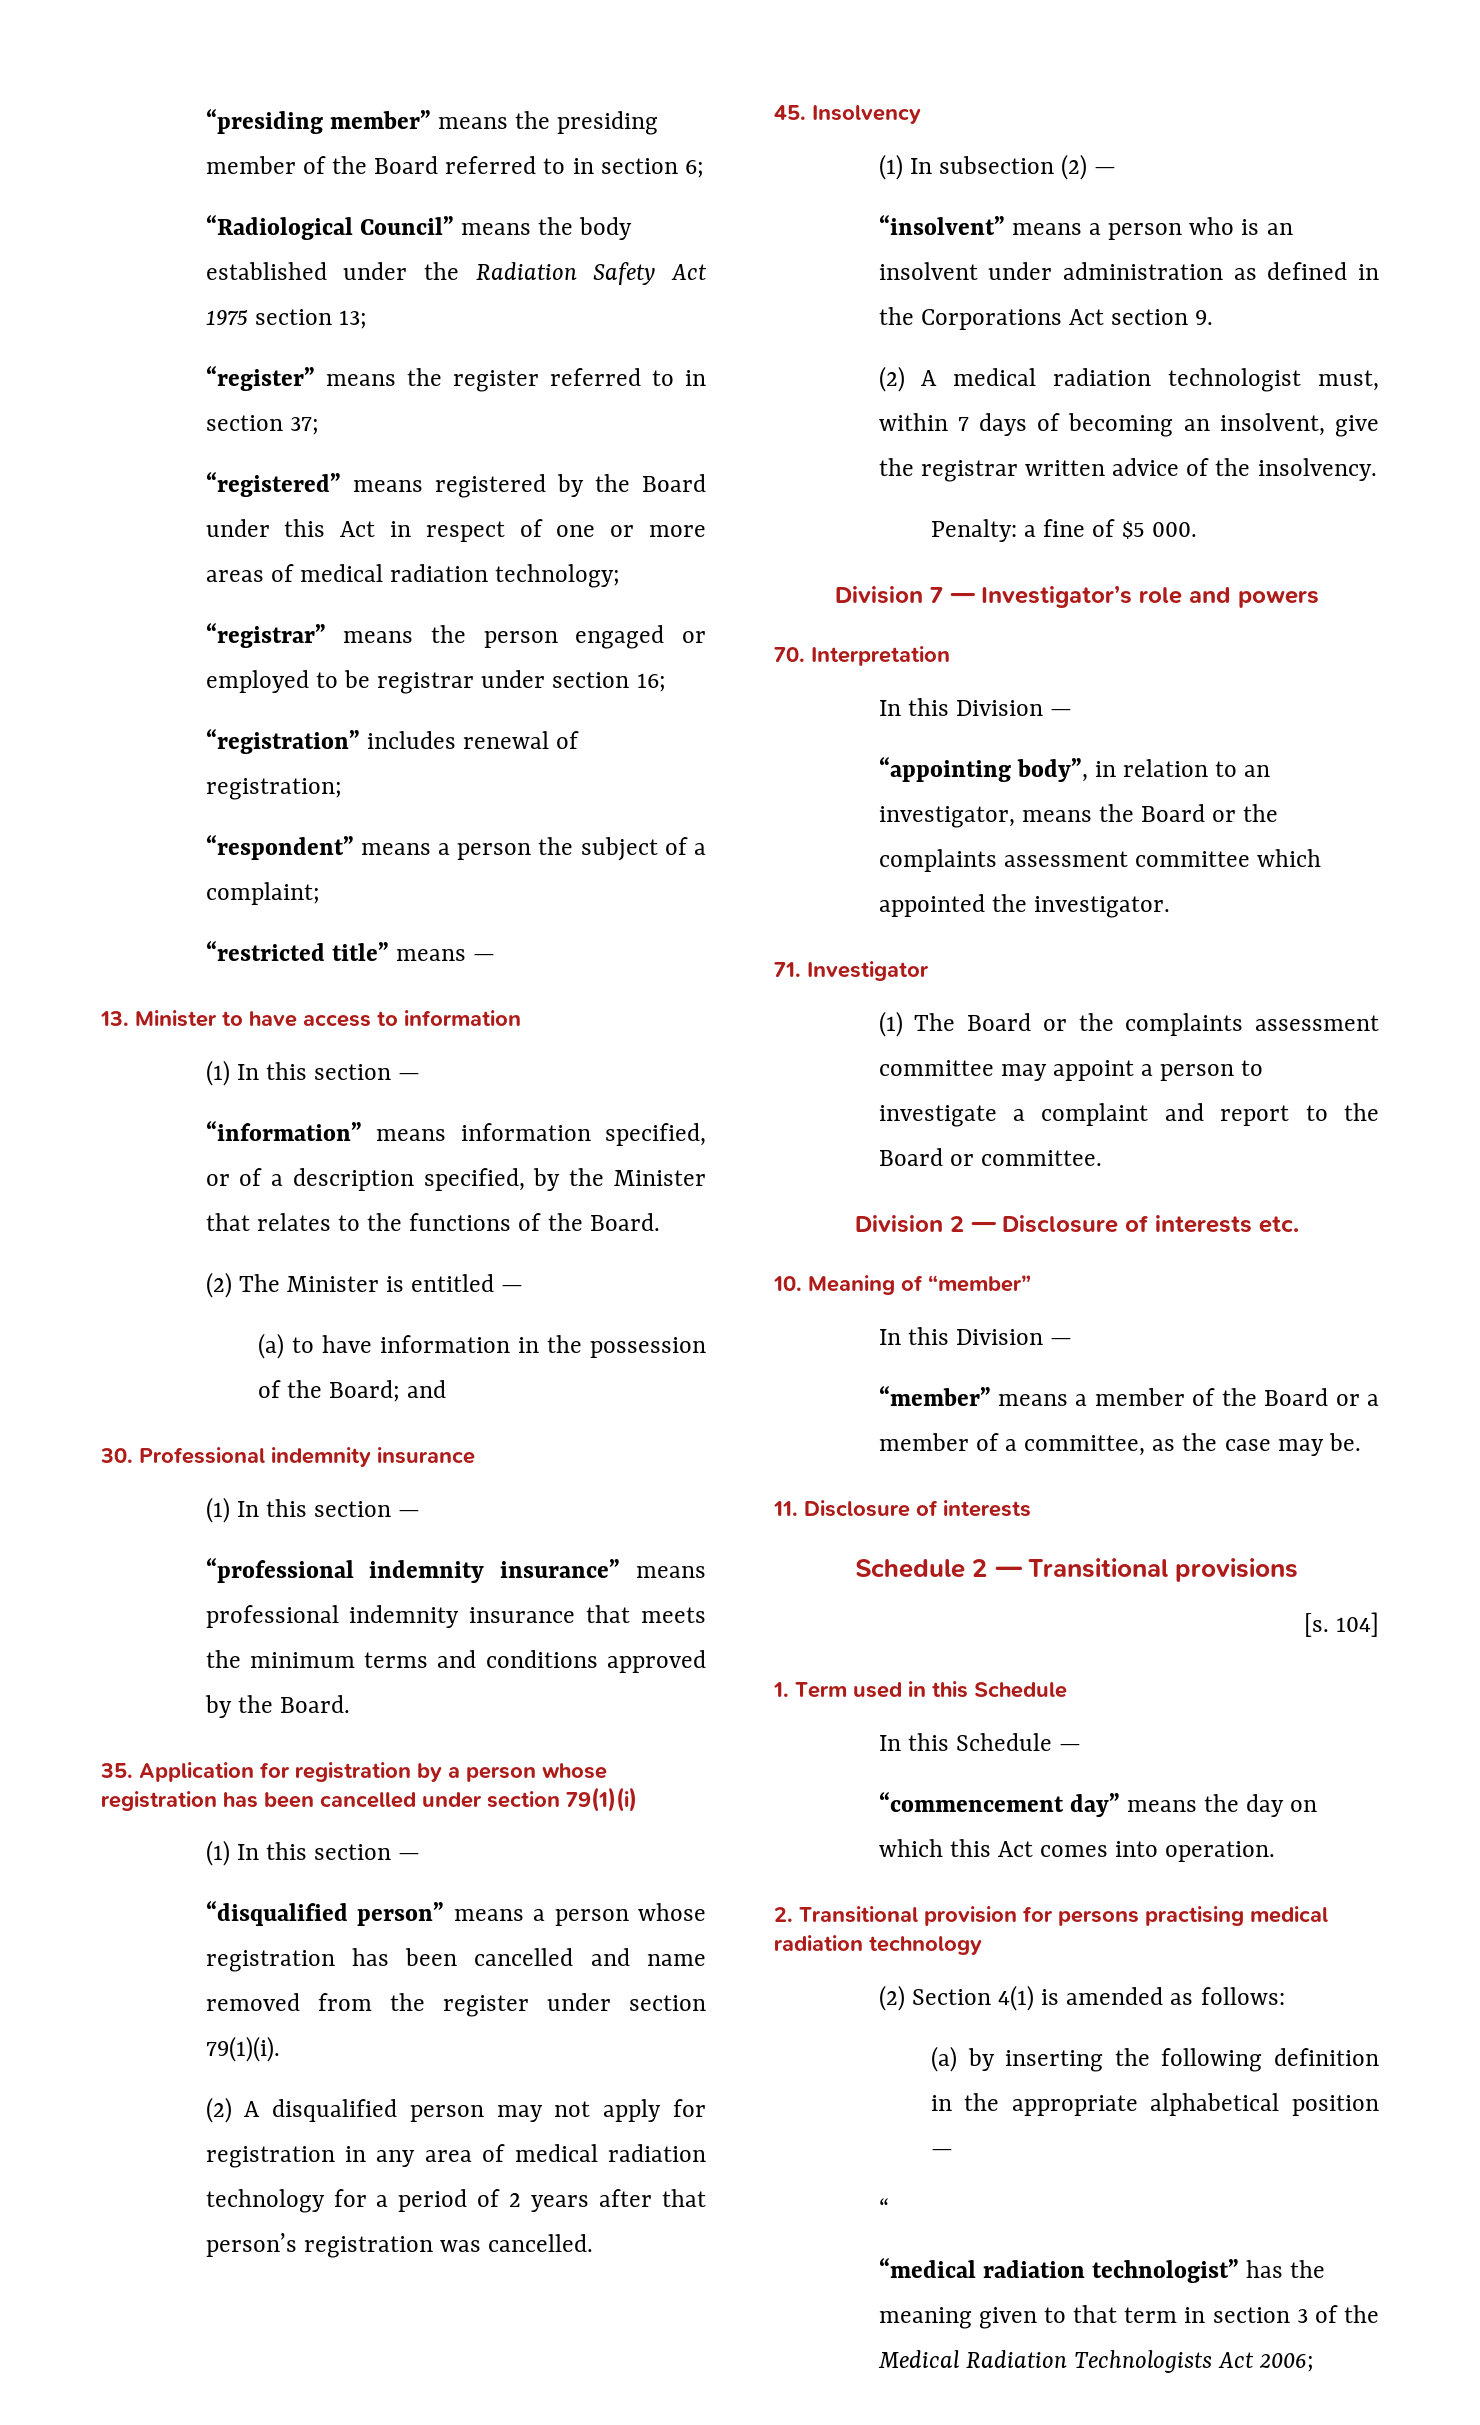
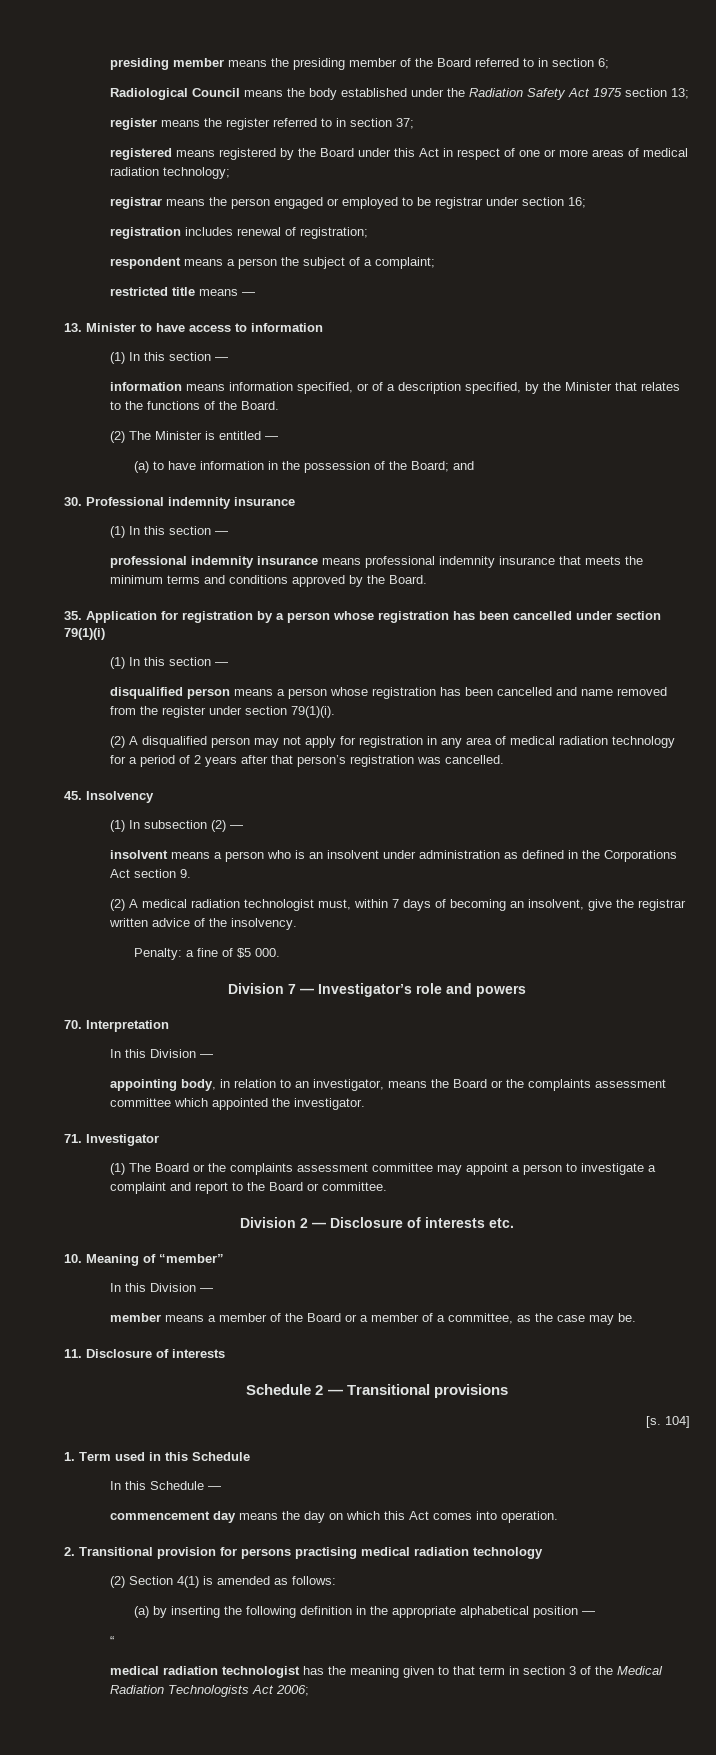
[205,109,431,134] “presiding member” -> [110,58,225,70] presiding member
[205,215,454,240] “Radiological Council” -> [110,88,241,100] Radiological Council
[205,366,315,391] “register” -> [110,118,158,130] register
[205,472,341,497] “registered” -> [110,148,173,160] registered
[205,623,326,648] “registrar” -> [110,197,163,209] registrar
[205,729,360,754] “registration” -> [110,227,182,239] registration
[205,835,354,860] “respondent” -> [110,257,182,269] respondent
[205,941,389,961] “restricted title” -> [110,287,196,296] restricted title
[205,1121,362,1141] “information” -> [110,382,183,391] information
[205,1558,621,1583] “professional indemnity insurance” -> [110,556,319,568] professional indemnity insurance
[205,1901,445,1926] “disqualified person” -> [110,687,231,699] disqualified person
[878,215,1005,235] “insolvent” -> [110,850,169,859] insolvent
[878,757,1088,782] “appointing body”, -> [110,1079,217,1091] appointing body,
[878,1386,991,1406] “member” -> [110,1313,162,1322] member
[878,1792,1120,1817] “commencement day” -> [110,1511,237,1523] commencement day
[878,2258,1239,2283] “medical radiation technologist” -> [110,1666,301,1678] medical radiation technologist

